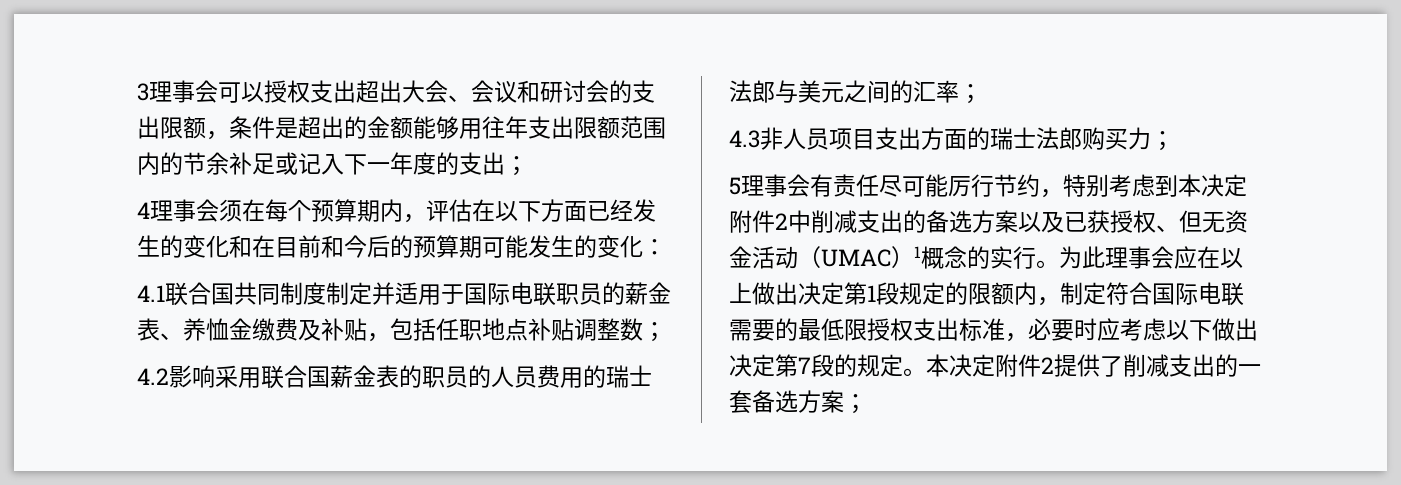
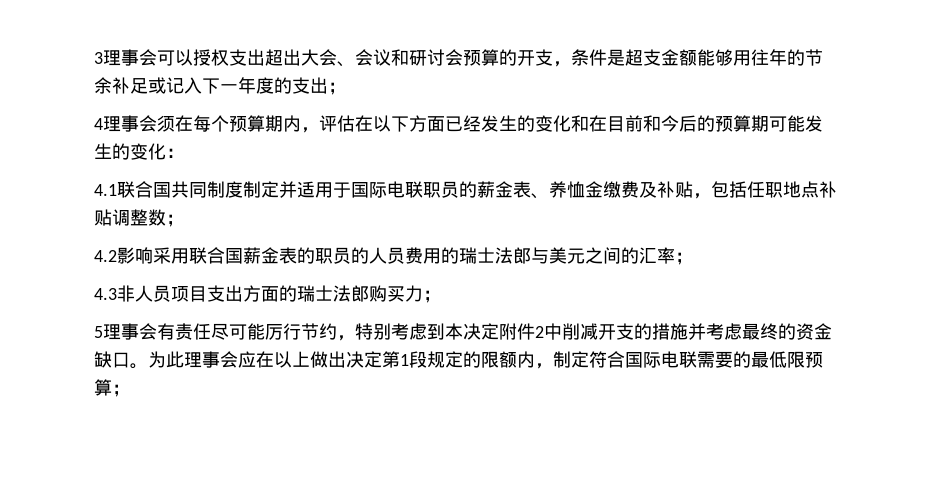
[609,80,655,103] [137,116,206,139] 的支出限额 -> [463,49,553,66] 预算的开支
[321,116,367,139] 出的 -> [643,49,661,66] 支
[528,116,666,139] [137,152,160,175] 支出限额范围内 -> (787, 57) none
[857,210,1248,233] [729,246,1036,269] 支出的备选方案以及已获授权、但无资金活动（UMAC）1概念的实行 -> [598,323,832,340] [94,351,130,368] 开支的措施并考虑最终的资金缺口
[867,318,1258,342] [729,354,1261,377] [729,390,844,413] 授权支出标准，必要时应考虑以下做出决定第7段的规定。本决定附件2提供了削减支出的一套备选方案 -> [805,352,823,368] [94,379,112,396] 预算

